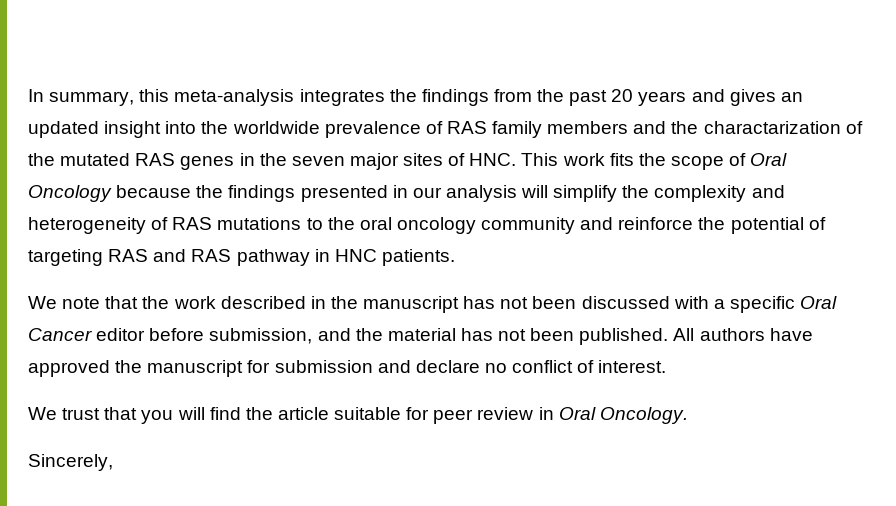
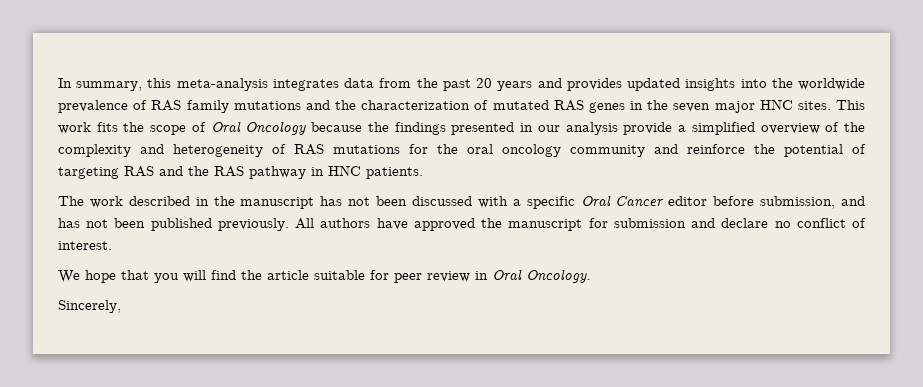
[389,89,489,106] the findings -> [344,78,375,88] data
[729,89,803,106] [28,121,162,138] gives an updated insight -> [566,78,736,91] provides updated insights
[547,121,863,134] [28,153,55,166] members and the charactarization of the -> [233,100,489,110] mutations and the characterization of
[403,153,517,166] sites of HNC. -> [759,99,831,110] HNC sites.
[521,185,618,202] will simplify -> [623,122,840,135] provide a simplified overview of
[306,218,323,230] to -> [409,144,428,154] for
(187, 255) none -> [188,166,209,176] the
[28,296,170,309] We note that the -> [58,196,84,206] The
[355,328,669,345] the material has not been published. -> [58,218,289,231] has not been published previously.
[62,408,101,420] trust -> [85,270,116,283] hope

